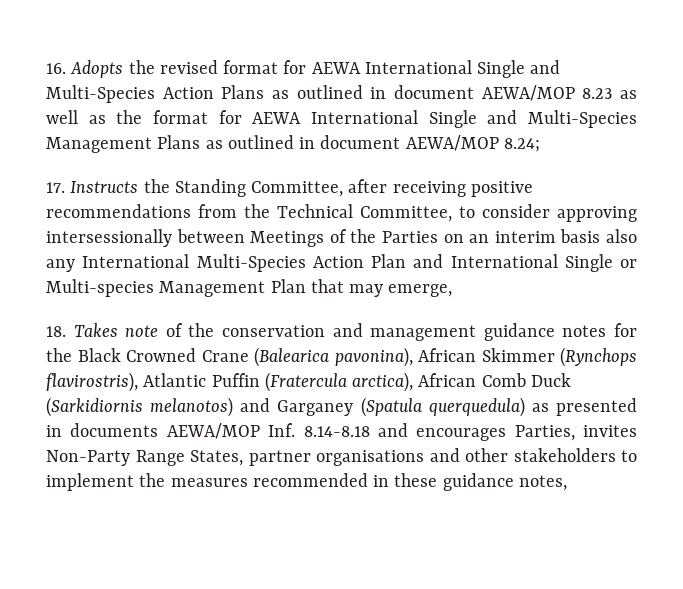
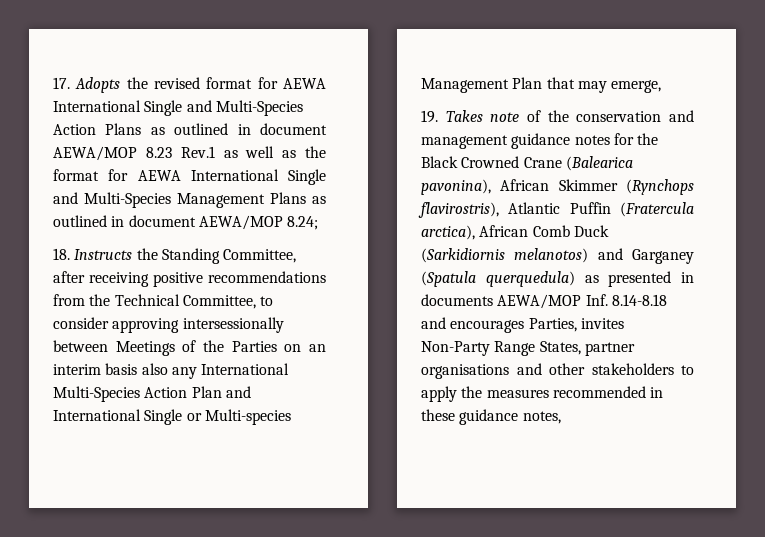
[46,63,66,74] 16. -> [53,77,70,89] 17.
(613, 93) none -> [180,146,215,158] Rev.1
[46,182,65,193] 17. -> [53,248,70,260] 18.
[46,326,66,337] 18. -> [421,110,438,123] 19.
[46,473,134,491] implement -> [421,386,457,402] apply

